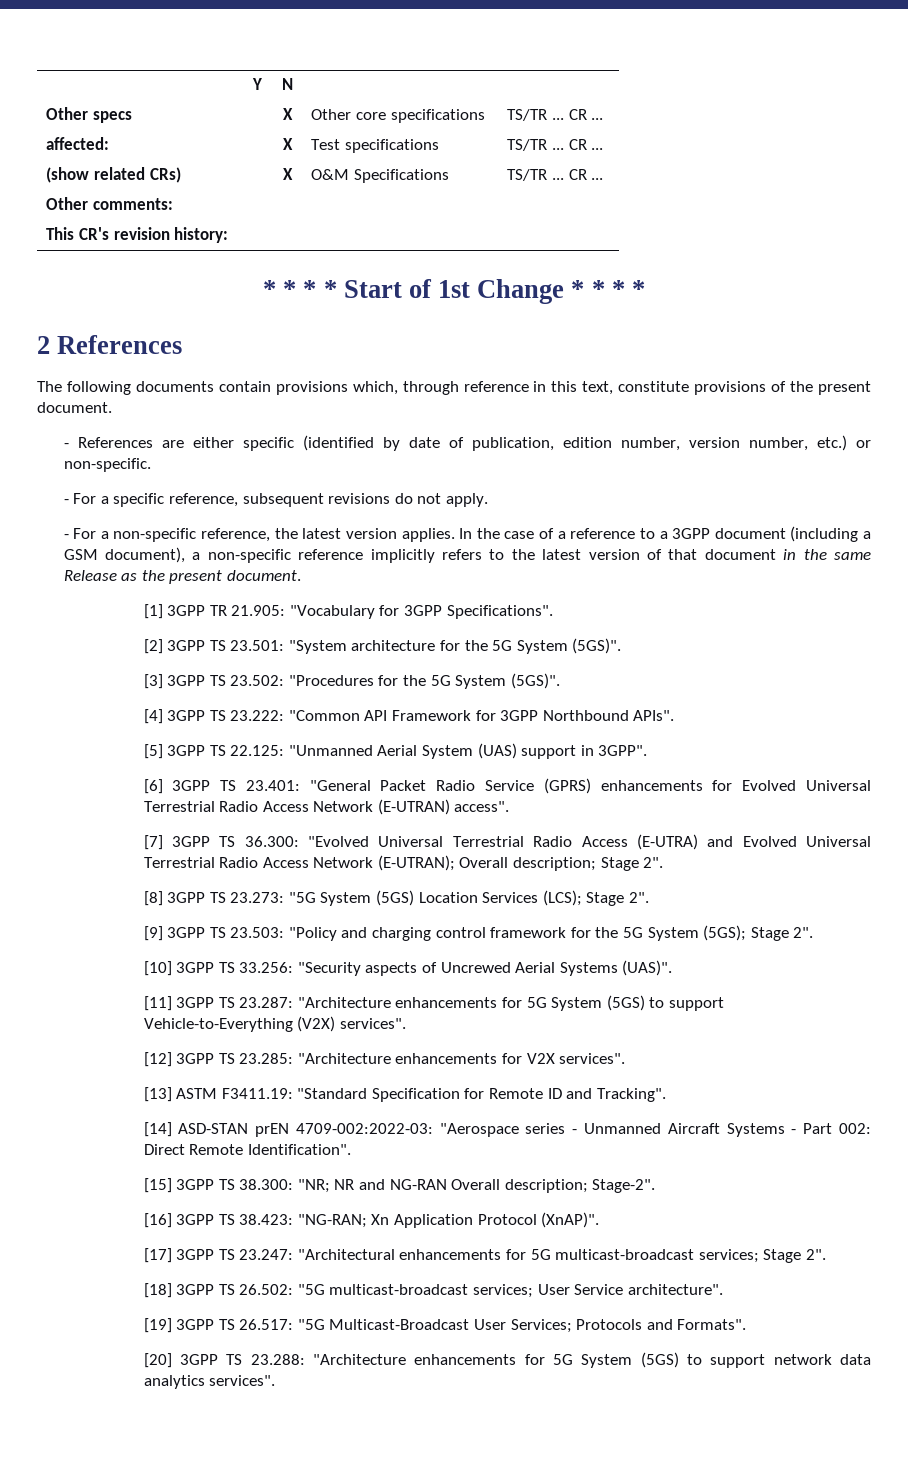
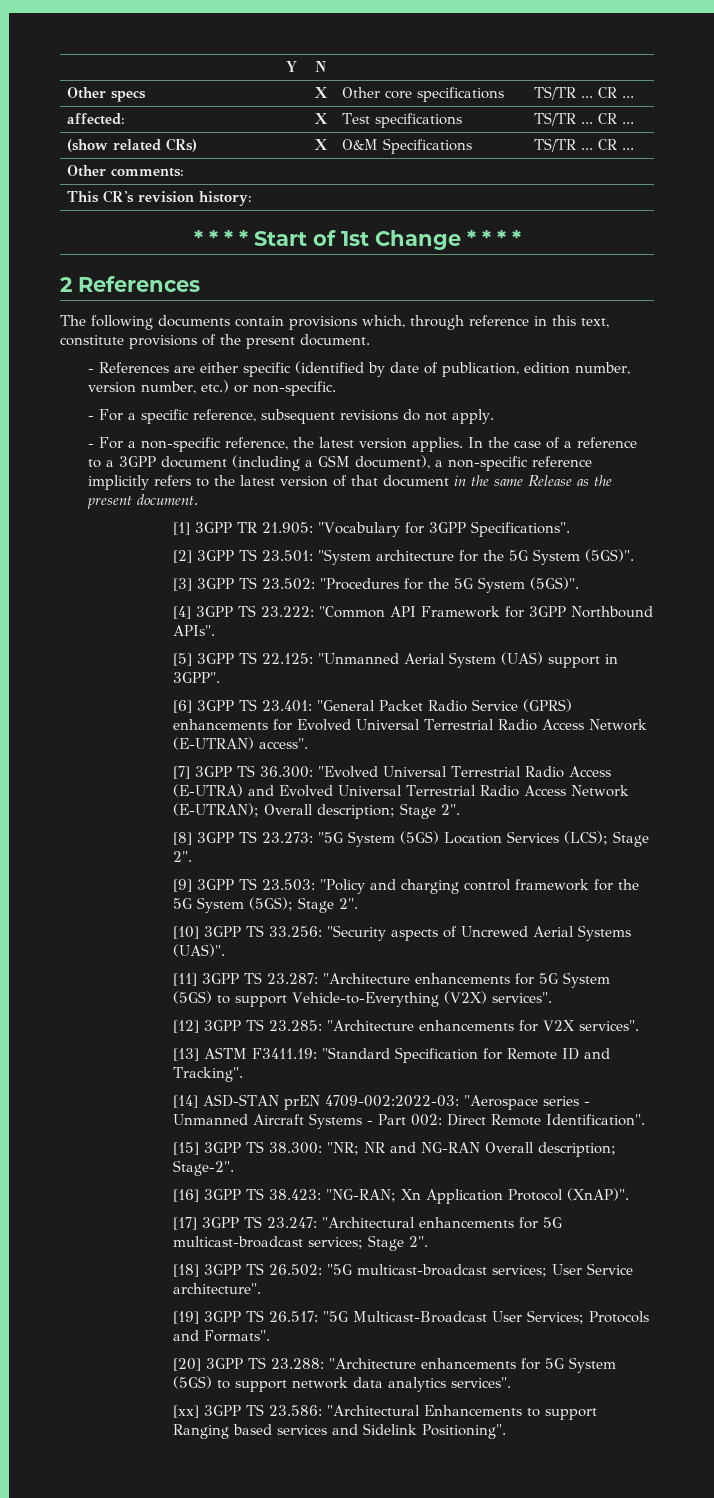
(276, 1380) none -> [173,1404,598,1420] [173,1423,507,1439] // [xx] 3GPP TS 23.586: "Architectural Enhancements to support Ranging based services and Sidelink Positioning".

